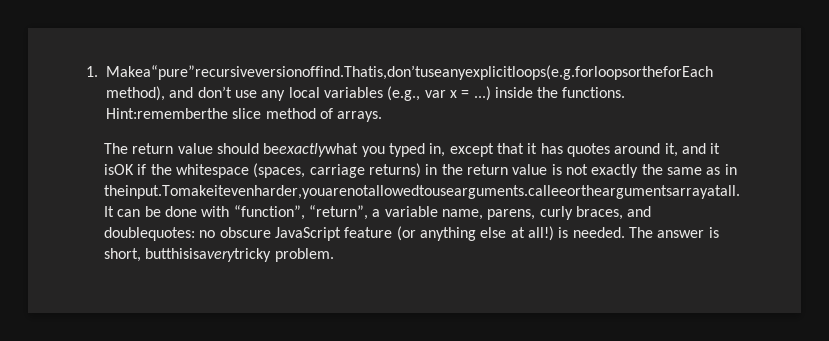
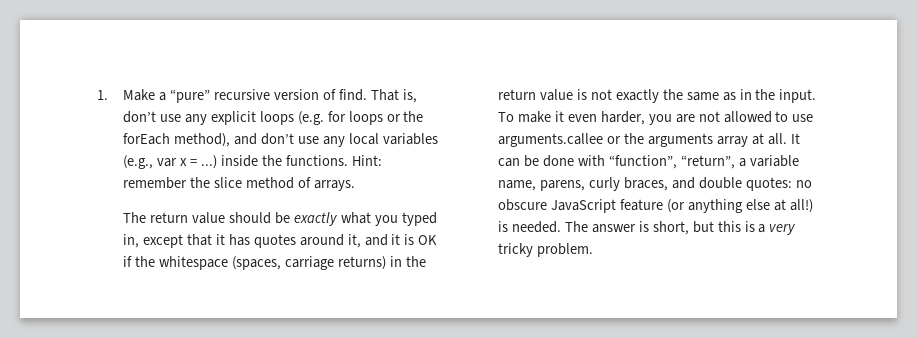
[106,65,713,80] Makea“pure”recursiveversionoffind.Thatis,don’tuseanyexplicitloops(e.g.forloopsortheforEach -> [123,89,417,103] [123,111,424,125] [123,133,171,145] Make a “pure” recursive version of find. That is, don’t use any explicit loops (e.g. for loops or the forEach
[106,108,228,119] Hint:rememberthe -> [351,155,382,166] [123,177,211,189] Hint: remember the
[263,143,359,157] beexactlywhat -> [274,212,371,226] be exactly what
[104,164,135,175] isOK -> [404,234,438,245] is OK
[104,185,741,199] theinput.Tomakeitevenharder,youarenotallowedtousearguments.calleeortheargumentsarrayatall. -> [755,89,817,103] [498,111,814,125] [498,133,787,147] the input. To make it even harder, you are not allowed to use arguments.callee or the arguments array at all.
[104,227,196,241] doublequotes: -> [698,177,792,191] double quotes:
[145,248,272,262] butthisisaverytricky -> [692,221,797,235] [498,243,534,257] but this is a very tricky

